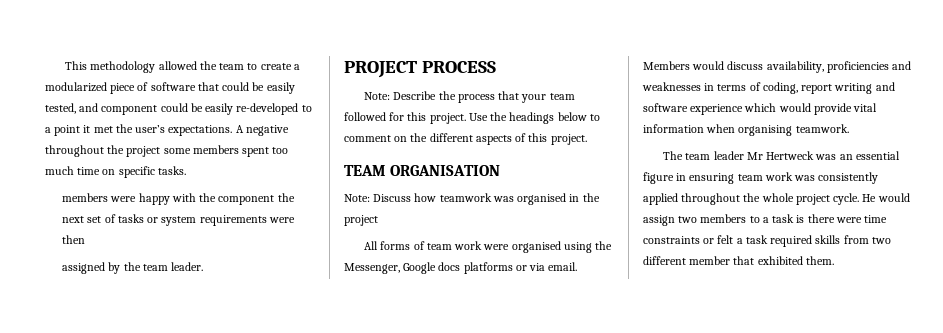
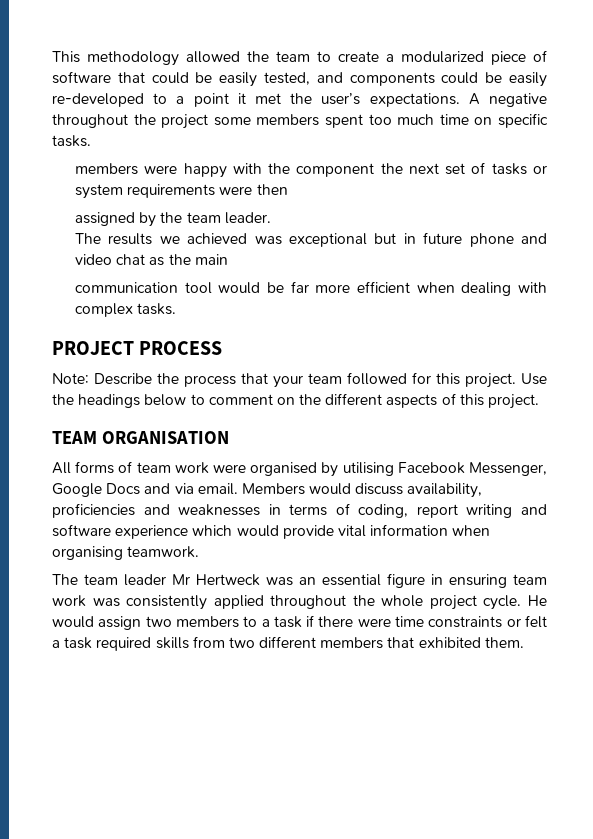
[101,105,158,115] component -> [349,72,435,86] components
(204, 266) none -> [75,232,547,247] [75,254,228,266] [75,281,548,296] [75,303,177,317] // The results we achieved was exceptional but in future phone and video chat as the main // communication tool would be far more efficient when dealing with complex tasks.
[344,193,600,205] [344,215,378,226] // Note: Discuss how teamwork was organised in the project -> (229, 437) none
[563,241,613,253] [344,262,527,274] using the Messenger, Google docs platforms or -> [321,462,547,477] [52,483,171,497] by utilising Facebook Messenger, Google Docs and
[796,215,805,223] is -> [306,615,315,627] if
[689,256,731,265] member -> [320,637,384,649] members

